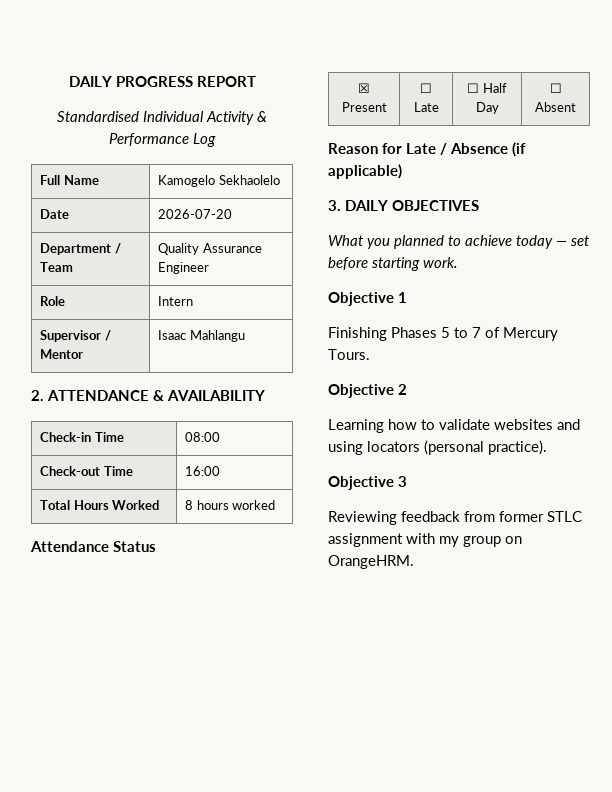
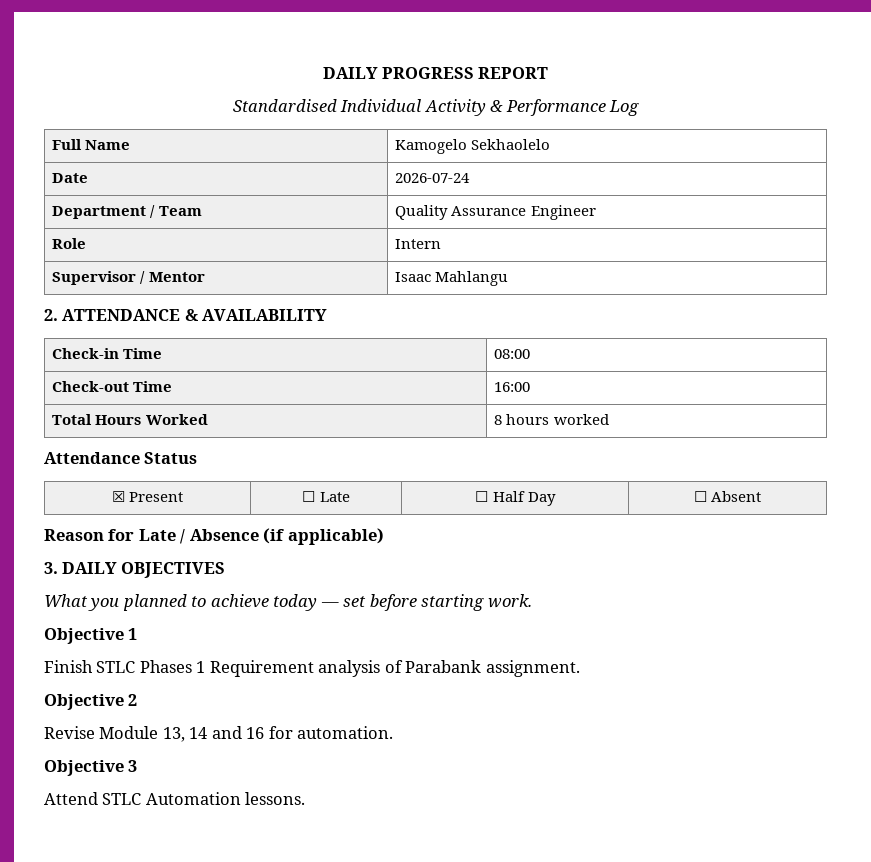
[158,209,233,219] 2026-07-20 -> [395,173,471,183] 2026-07-24
[328,327,558,341] [328,349,370,360] [328,384,407,398] [328,419,580,433] [328,440,547,455] [328,476,407,490] [328,511,582,525] [328,533,522,547] [328,555,414,569] Finishing Phases 5 to 7 of Mercury Tours. // Objective 2 // Learning how to validate websites and using locators (personal practice). // Objective 3 // Reviewing feedback from former STLC assignment with my group on OrangeHRM. -> [44,660,580,677] [44,694,138,710] [44,726,394,742] [44,760,138,776] [44,792,306,805] Finish STLC Phases 1 Requirement analysis of Parabank assignment. // Objective 2 // Revise Module 13, 14 and 16 for automation. // Objective 3 // Attend STLC Automation lessons.

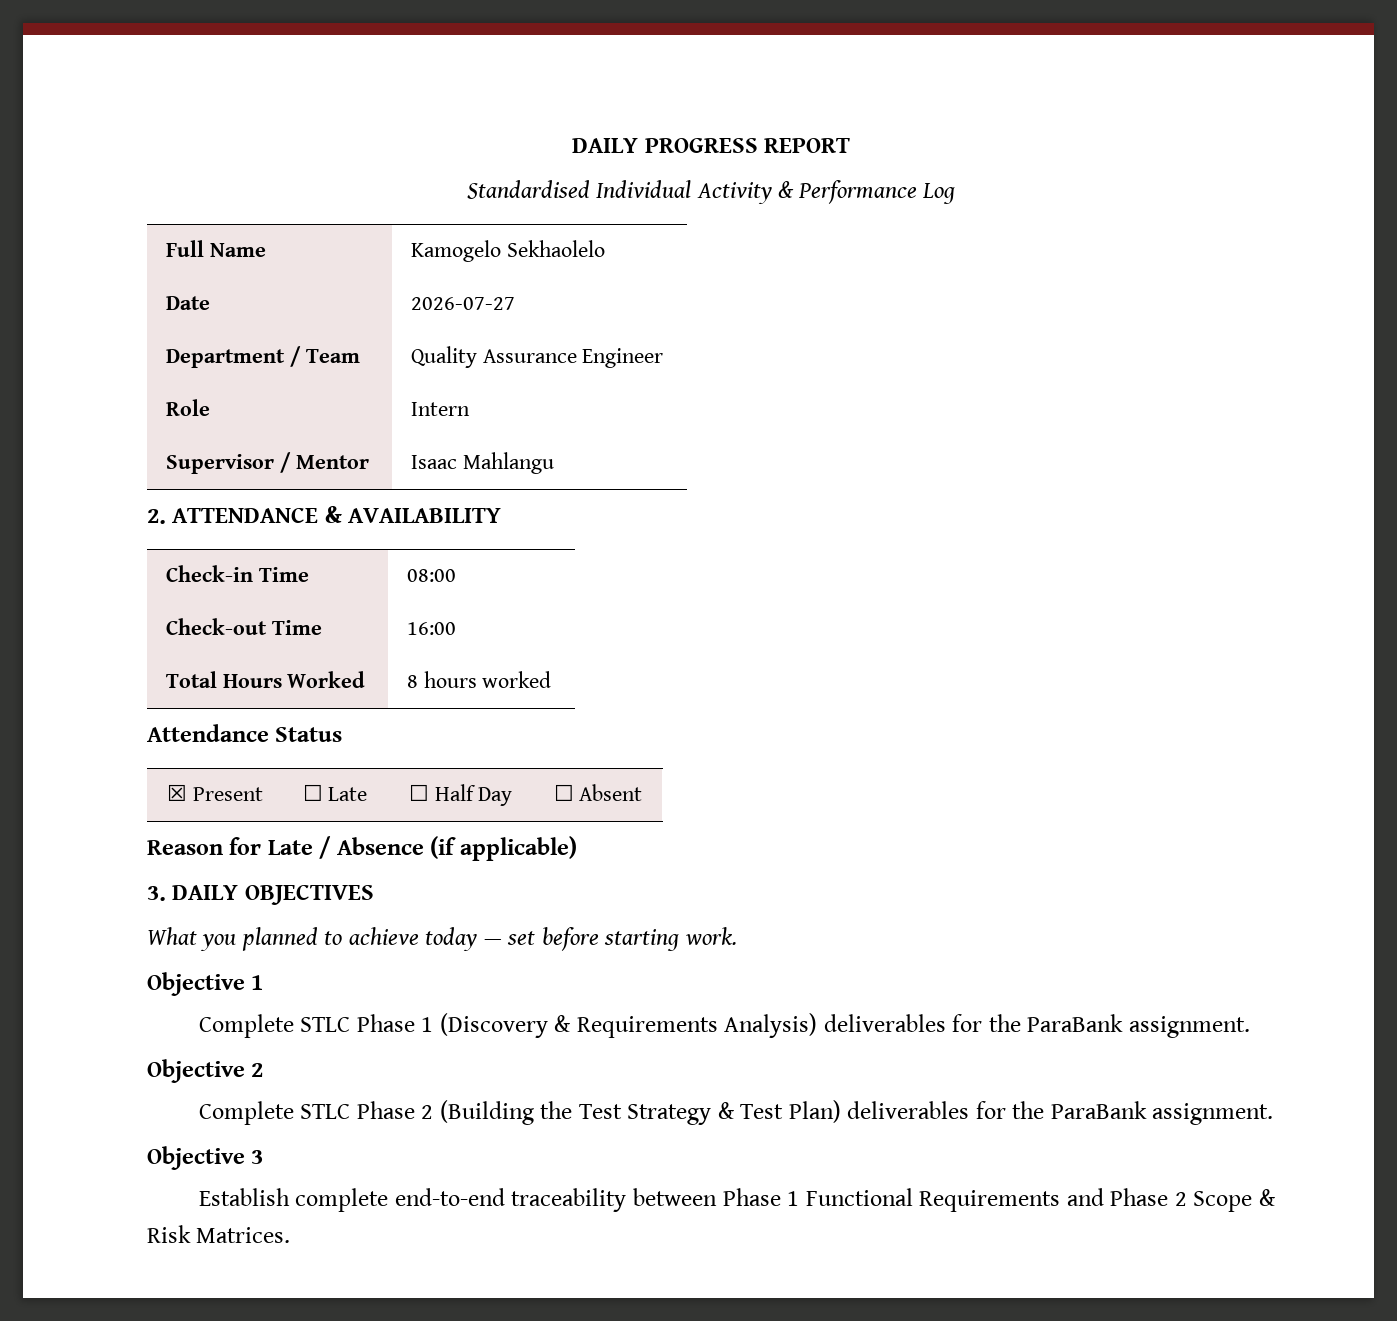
[395,173,471,183] 2026-07-24 -> [410,297,515,310] 2026-07-27
[44,660,580,677] [44,694,138,710] [44,726,394,742] [44,760,138,776] [44,792,306,805] Finish STLC Phases 1 Requirement analysis of Parabank assignment. // Objective 2 // Revise Module 13, 14 and 16 for automation. // Objective 3 // Attend STLC Automation lessons. -> [198,1013,1250,1038] [147,1059,264,1083] [198,1100,1274,1125] [147,1146,264,1170] [198,1188,1277,1212] [147,1225,291,1243] Complete STLC Phase 1 (Discovery & Requirements Analysis) deliverables for the ParaBank assignment. // Objective 2 // Complete STLC Phase 2 (Building the Test Strategy & Test Plan) deliverables for the ParaBank assignment. // Objective 3 // Establish complete end-to-end traceability between Phase 1 Functional Requirements and Phase 2 Scope & Risk Matrices.

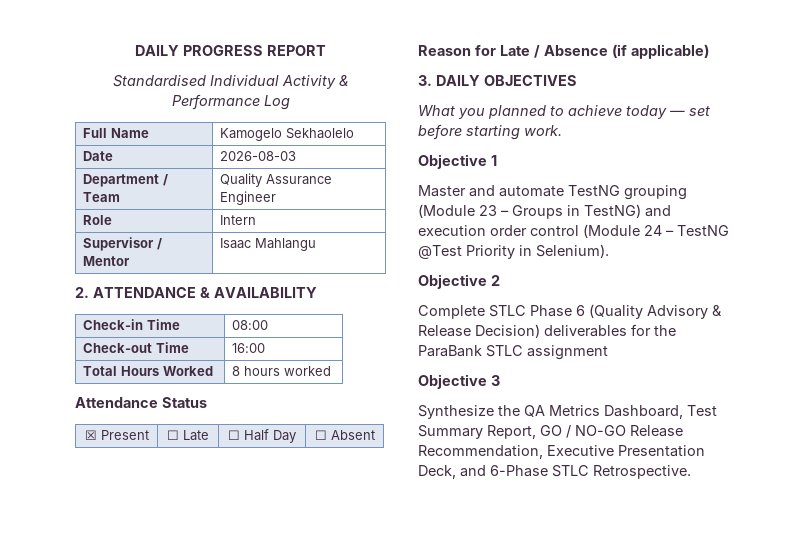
[410,297,515,310] 2026-07-27 -> [220,151,297,161] 2026-08-03
[198,1013,1250,1038] Complete STLC Phase 1 (Discovery & Requirements Analysis) deliverables for the ParaBank assignment. -> [418,185,687,200] [418,204,671,219] [418,224,729,238] [418,244,609,259] Master and automate TestNG grouping (Module 23 – Groups in TestNG) and execution order control (Module 24 – TestNG @Test Priority in Selenium).
[421,1100,1274,1125] 2 (Building the Test Strategy & Test Plan) deliverables for the ParaBank assignment. -> [576,304,722,319] [418,324,676,338] [418,345,608,360] 6 (Quality Advisory & Release Decision) deliverables for the ParaBank STLC assignment
[198,1188,1277,1212] [147,1225,291,1243] Establish complete end-to-end traceability between Phase 1 Functional Requirements and Phase 2 Scope & Risk Matrices. -> [418,405,717,419] [418,425,683,439] [418,445,705,459] [418,465,691,479] Synthesize the QA Metrics Dashboard, Test Summary Report, GO / NO-GO Release Recommendation, Executive Presentation Deck, and 6-Phase STLC Retrospective.

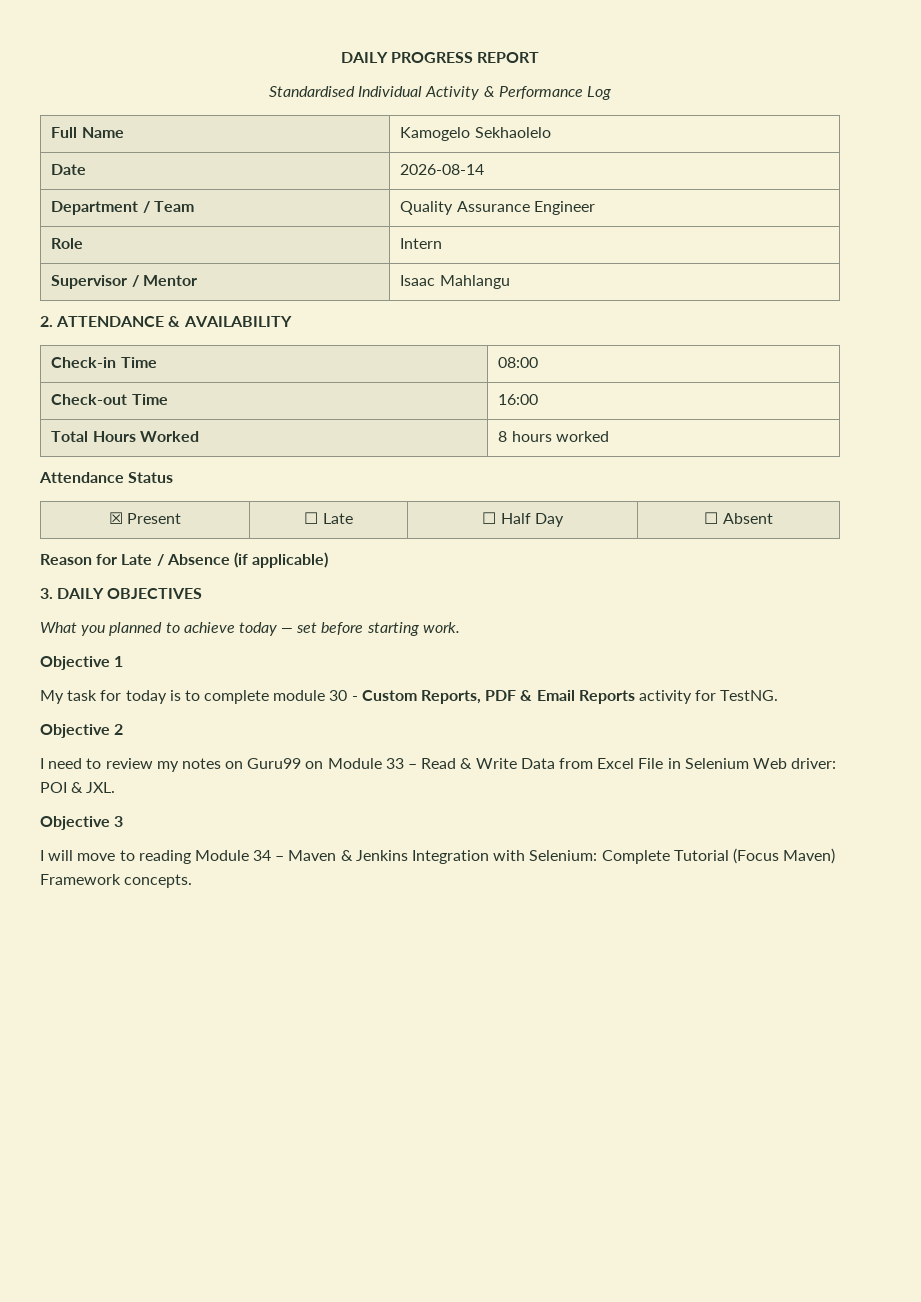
[220,151,297,161] 2026-08-03 -> [400,164,485,175] 2026-08-14
[418,185,687,200] [418,204,671,219] [418,224,729,238] [418,244,609,259] [418,274,500,289] [418,304,722,319] [418,324,676,338] [418,345,608,360] [418,374,500,389] [418,405,717,419] [418,425,683,439] [418,445,705,459] [418,465,691,479] Master and automate TestNG grouping (Module 23 – Groups in TestNG) and execution order control (Module 24 – TestNG @Test Priority in Selenium). // Objective 2 // Complete STLC Phase 6 (Quality Advisory & Release Decision) deliverables for the ParaBank STLC assignment // Objective 3 // Synthesize the QA Metrics Dashboard, Test Summary Report, GO / NO-GO Release Recommendation, Executive Presentation Deck, and 6-Phase STLC Retrospective. -> [40,690,779,704] [40,724,124,738] [40,758,837,772] [40,782,116,793] [40,816,124,830] [40,848,836,864] [40,874,193,888] My task for today is to complete module 30 - Custom Reports, PDF & Email Reports activity for TestNG. // Objective 2 // I need to review my notes on Guru99 on Module 33 – Read & Write Data from Excel File in Selenium Web driver: POI & JXL. // Objective 3 // I will move to reading Module 34 – Maven & Jenkins Integration with Selenium: Complete Tutorial (Focus Maven) Framework concepts.

